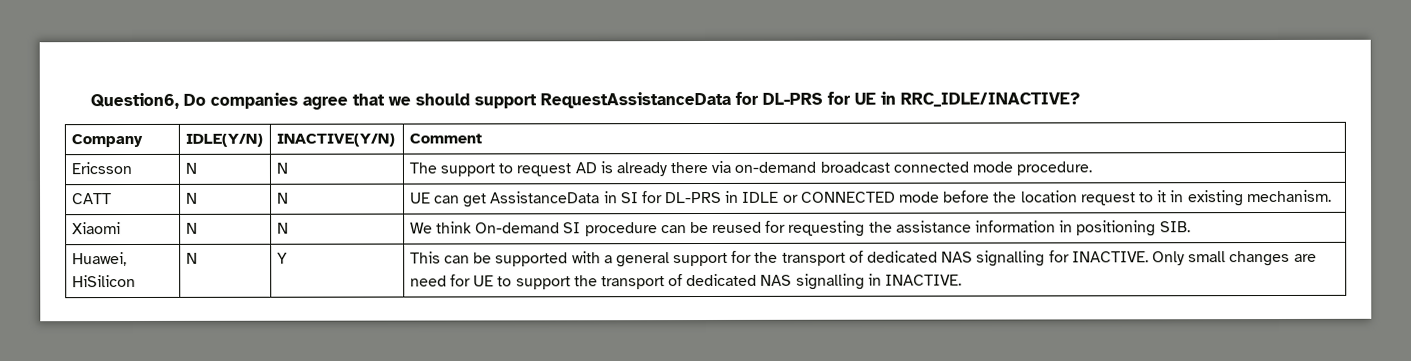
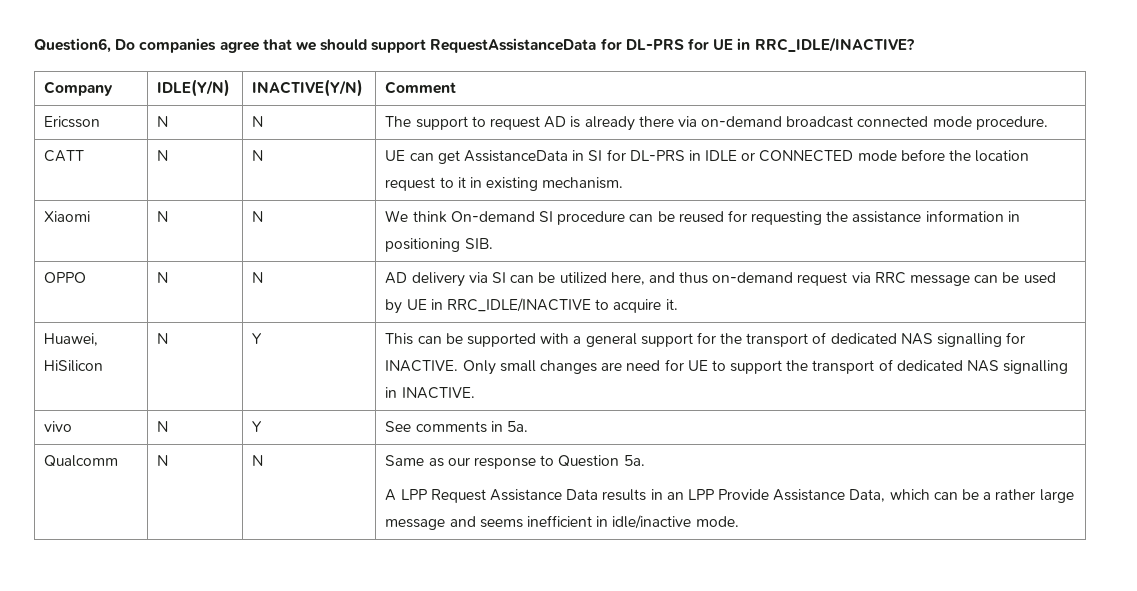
(1191, 227) none -> [44,272,87,283] [157,272,169,283] [252,272,264,283] [385,272,1056,287] [385,298,678,314] // OPPO | N | N | AD delivery via SI can be utilized here, and thus on-demand request via RRC message can be used by UE in RRC_IDLE/INACTIVE to acquire it.
(963, 280) none -> [44,421,73,432] [157,421,169,432] [252,421,263,432] [385,421,528,433] [44,455,119,467] [157,455,169,466] [252,455,264,466] [385,455,645,469] [385,489,1074,503] [385,515,739,530] // vivo | N | Y | See comments in 5a. // Qualcomm | N | N | Same as our response to Question 5a. // A LPP Request Assistance Data results in an LPP Provide Assistance Data, which can be a rather large message and seems inefficient in idle/inactive mode.

